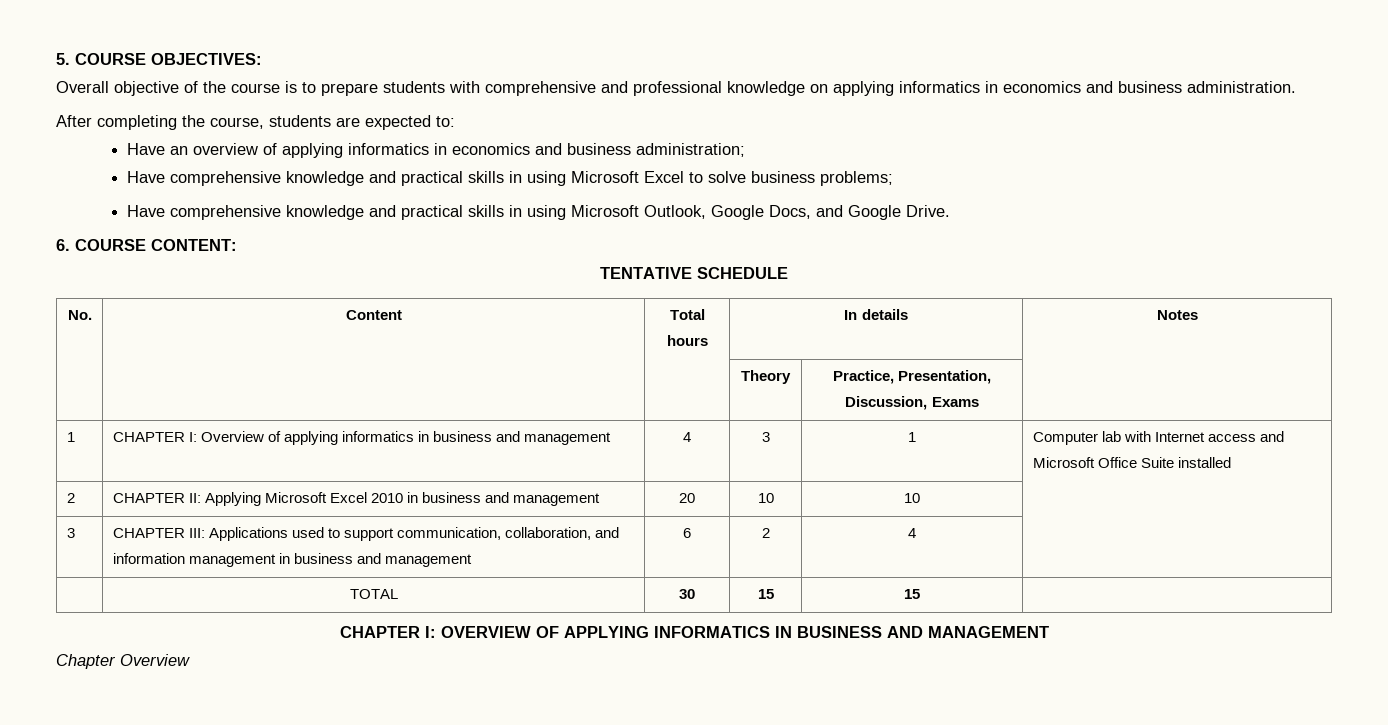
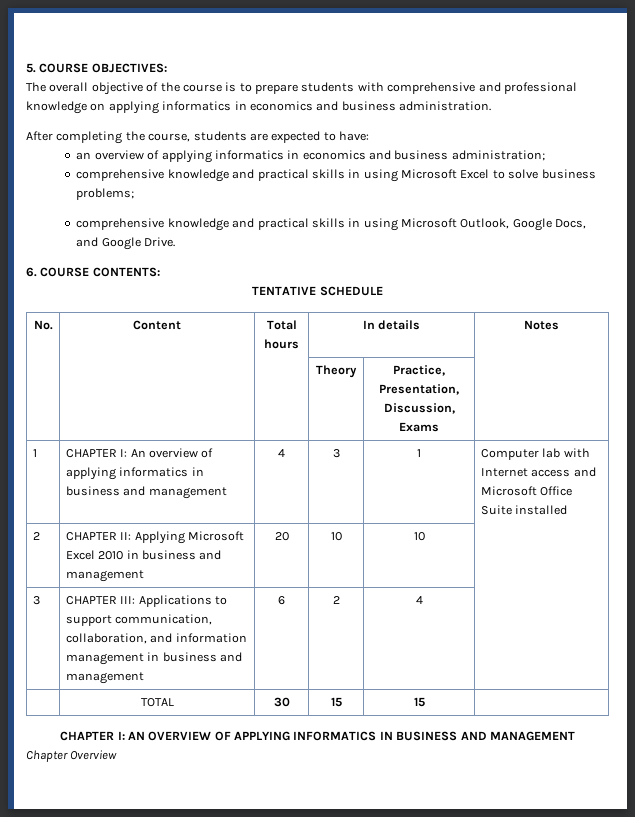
[56,81,109,93] Overall -> [26,82,89,92] The overall
[436,116,455,127] [126,143,165,155] to: // Have -> [323,131,369,141] to have: //
[126,171,165,183] Have -> (545, 155) none
[126,205,165,217] Have -> (135, 194) none
[151,239,237,251] CONTENT: -> [92,267,160,277] CONTENTS:
[201,431,265,442] Overview -> [130,448,199,458] An overview
[292,527,325,538] used -> (212, 601) none
(436, 632) none -> [127,731,145,740] AN

